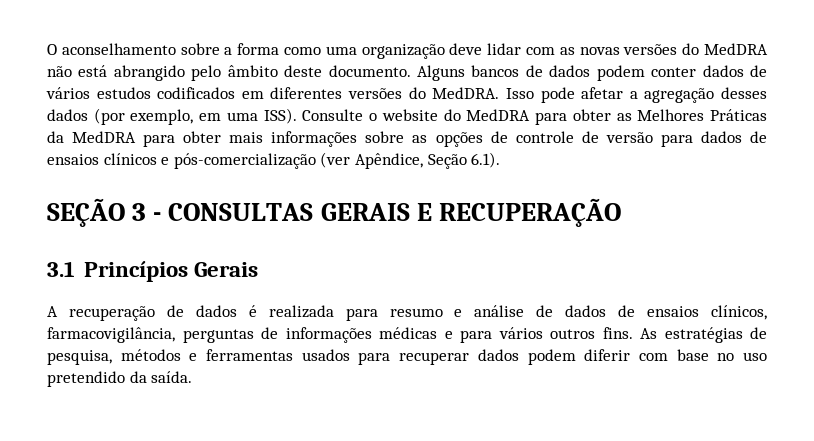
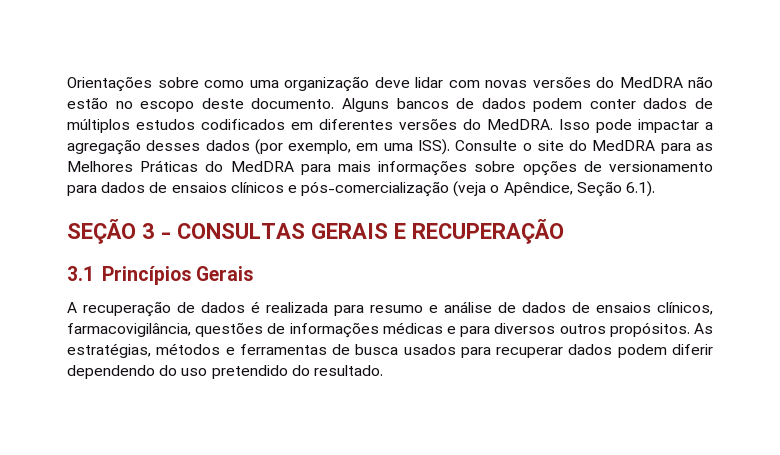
[47,43,280,55] O aconselhamento sobre a forma -> [67,76,199,92] Orientações sobre
[559,47,575,55] as -> (480, 84) none
[78,65,278,81] está abrangido pelo âmbito -> [67,97,195,112] estão no escopo
[46,87,90,99] vários -> [67,119,130,133] múltiplos
[581,87,624,99] afetar -> [638,119,699,133] impactar
[381,109,611,125] website do MedDRA para obter -> [536,140,691,154] site do MedDRA para
[47,131,222,147] da MedDRA para obter -> [205,161,331,175] do MedDRA para
[412,135,428,143] as -> (516, 166) none
[515,131,653,143] controle de versão -> [609,161,713,172] versionamento
[320,152,351,168] (ver -> [453,181,500,197] (veja o
[182,329,254,343] perguntas -> [195,322,264,337] questões
[498,327,767,343] [47,350,112,365] vários outros fins. As estratégias de pesquisa, -> [494,322,713,337] [67,343,151,358] diversos outros propósitos. As estratégias,
(294, 355) none -> [332,344,399,355] de busca
[638,349,768,361] [47,371,193,387] com base no uso pretendido da saída. -> [67,365,383,379] dependendo do uso pretendido do resultado.

